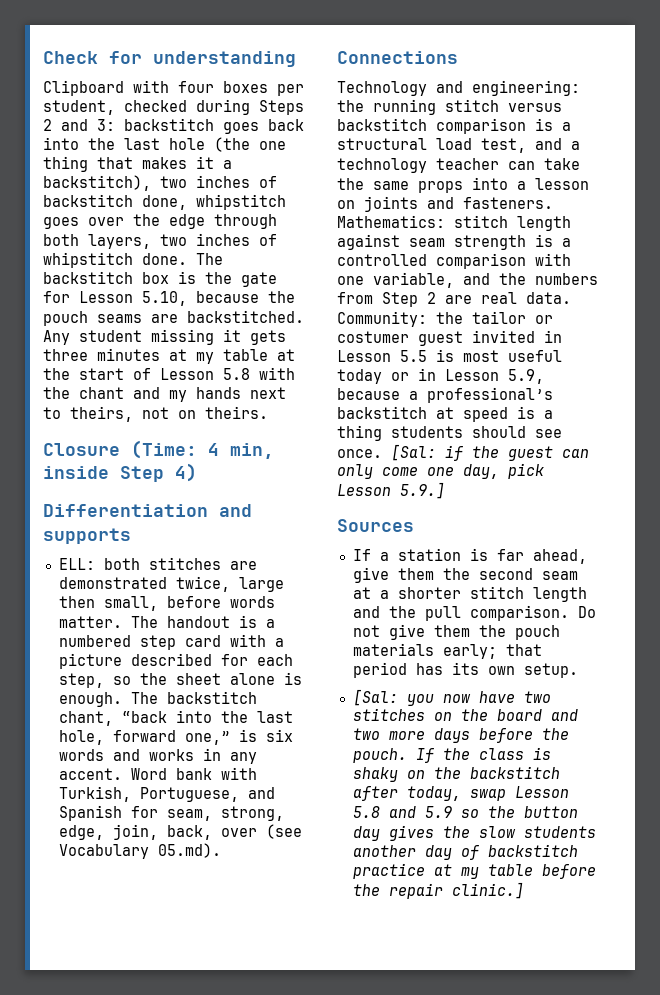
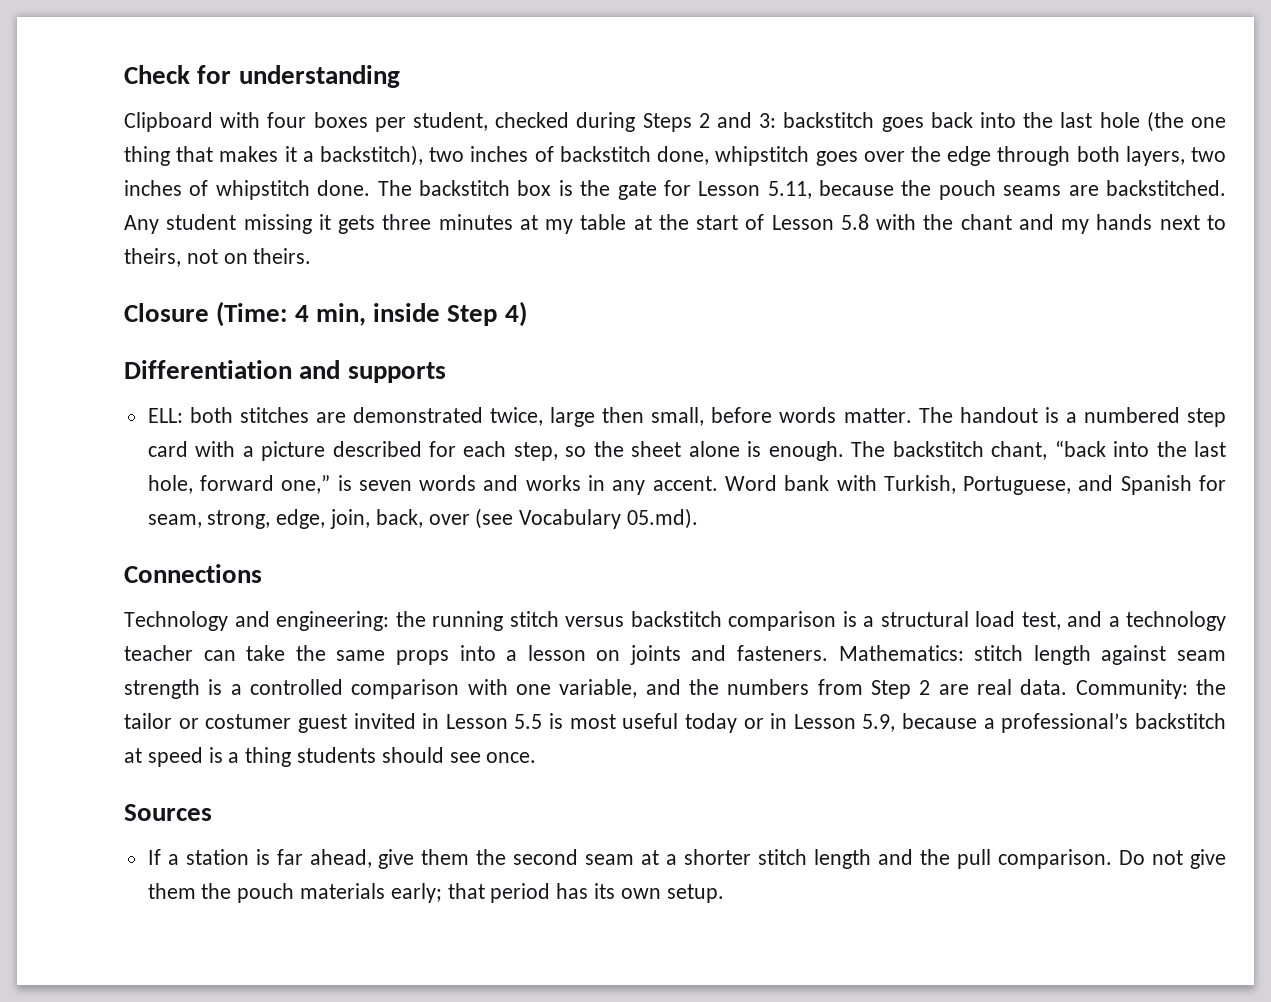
[142,291,187,306] 5.10, -> [767,181,812,199] 5.11,
[265,729,293,742] six -> [358,480,412,491] seven
[391,444,589,461] [337,463,544,479] [337,482,445,499] [Sal: if the guest can only come one day, pick Lesson 5.9.] -> (537, 757) none
[352,689,551,706] [352,708,578,721] [352,728,569,743] [352,747,551,763] [352,766,560,782] [352,786,569,801] [352,806,578,818] [352,825,596,841] [352,844,578,860] [352,863,596,879] [352,882,524,899] // [Sal: you now have two stitches on the board and two more days before the pouch. If the class is shaky on the backstitch after today, swap Lesson 5.8 and 5.9 so the button day gives the slow students another day of backstitch practice at my table before the repair clinic.] -> (724, 893) none

